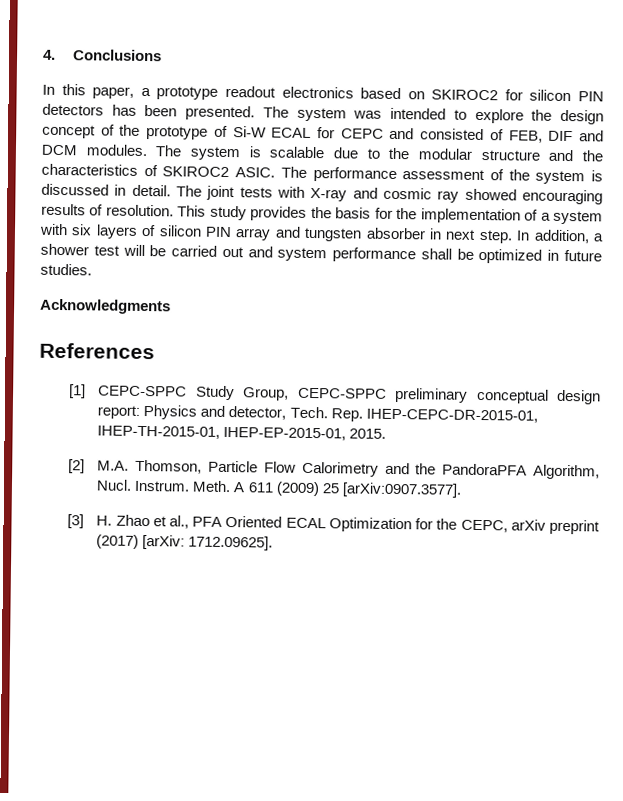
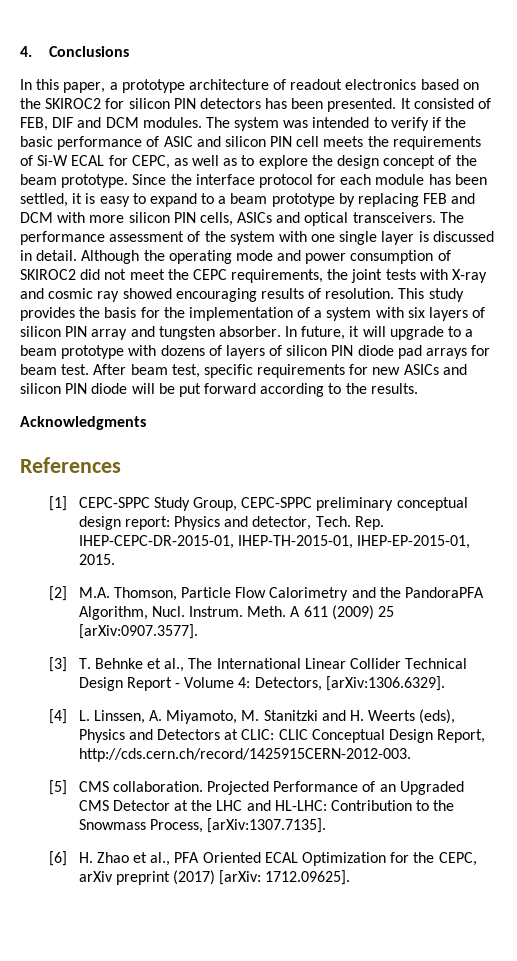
(219, 93) none -> [188,79,287,90] architecture of
(425, 95) none -> [20,98,41,109] the
[262,106,605,125] [42,124,415,140] The system was intended to explore the design concept of the prototype of Si-W ECAL for CEPC and -> [400,98,411,109] It
[248,146,604,162] [41,163,276,178] is scalable due to the modular structure and the characteristics of SKIROC2 ASIC. -> [283,117,467,131] [20,136,481,150] [20,155,477,169] [20,174,487,188] [20,193,476,207] [20,212,436,226] was intended to verify if the basic performance of ASIC and silicon PIN cell meets the requirements of Si-W ECAL for CEPC, as well as to explore the design concept of the beam prototype. Since the interface protocol for each module has been settled, it is easy to expand to a beam prototype by replacing FEB and DCM with more silicon PIN cells, ASICs and optical transceivers.
[591,170,603,182] [41,183,202,197] is discussed in detail. The -> [278,231,494,245] [20,250,451,264] [20,269,349,283] with one single layer is discussed in detail. Although the operating mode and power consumption of SKIROC2 did not meet the CEPC requirements, the
[365,227,604,244] [40,243,602,264] [40,263,92,276] absorber in next step. In addition, a shower test will be carried out and system performance shall be optimized in future studies. -> [218,326,474,340] [20,345,491,359] [20,364,467,378] [20,383,418,397] absorber. In future, it will upgrade to a beam prototype with dozens of layers of silicon PIN diode pad arrays for beam test. After beam test, specific requirements for new ASICs and silicon PIN diode will be put forward according to the results.
(84, 521) none -> [78,658,468,672] [78,676,445,691] [49,709,456,724] [78,729,486,743] [78,748,411,762] [49,780,464,795] [78,800,455,811] [78,818,327,833] [49,851,68,866] T. Behnke et al., The International Linear Collider Technical Design Report - Volume 4: Detectors, [arXiv:1306.6329]. // [4] L. Linssen, A. Miyamoto, M. Stanitzki and H. Weerts (eds), Physics and Detectors at CLIC: CLIC Conceptual Design Report, http://cds.cern.ch/record/1425915CERN-2012-003. // [5] CMS collaboration. Projected Performance of an Upgraded CMS Detector at the LHC and HL-LHC: Contribution to the Snowmass Process, [arXiv:1307.7135]. // [6]

